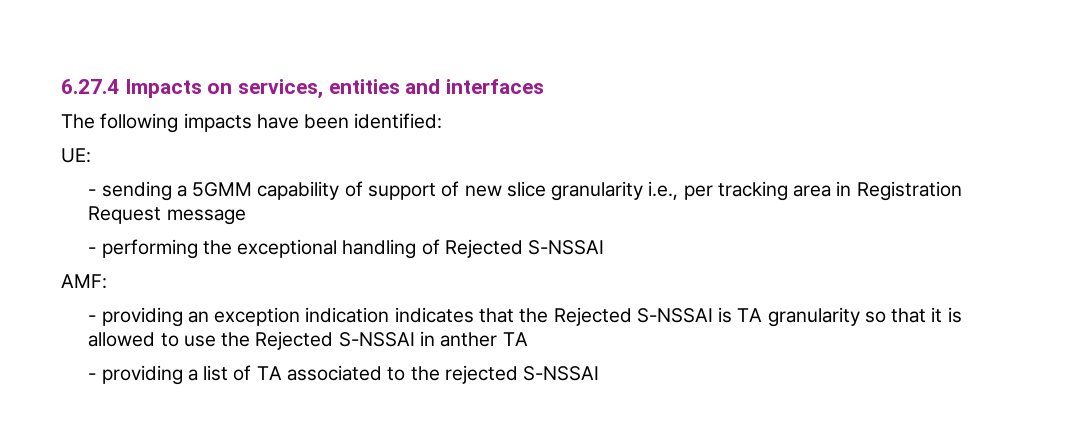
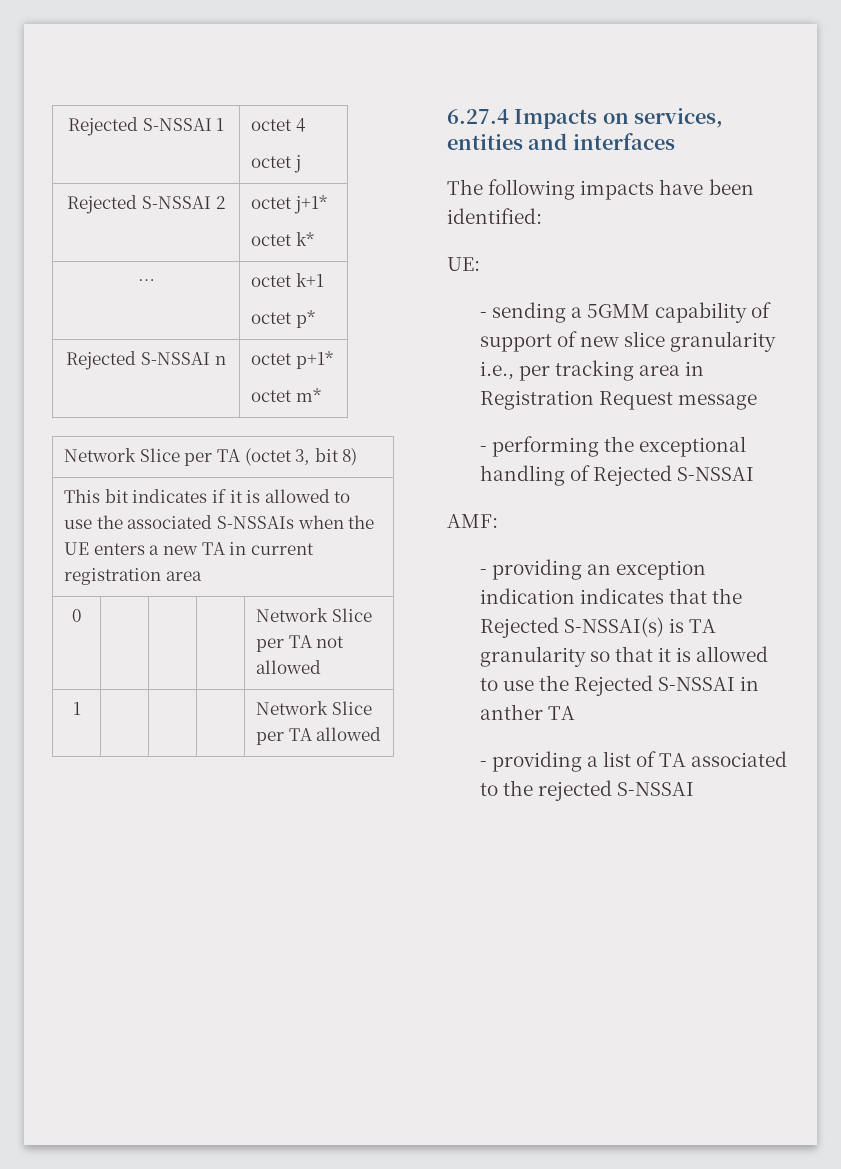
(61, 86) none -> [67,117,225,136] [251,118,306,132] [251,155,301,173] [67,195,225,214] [251,195,327,214] [251,232,314,246] [137,279,155,287] [251,273,324,287] [251,310,315,328] [66,351,226,370] [251,351,333,369] [251,388,321,402] [64,448,358,466] [64,489,351,503] [64,515,375,529] [64,542,314,555] [64,568,202,585] [72,609,81,622] [256,608,372,622] [256,635,345,652] [256,660,322,674] [72,702,81,715] [256,701,372,715] [256,727,382,745] Rejected S-NSSAI 1 | octet 4 // octet j // Rejected S-NSSAI 2 | octet j+1* // octet k* // … | octet k+1 // octet p* // Rejected S-NSSAI n | octet p+1* // octet m* // Network Slice per TA (octet 3, bit 8) // This bit indicates if it is allowed to use the associated S-NSSAIs when the UE enters a new TA in current registration area // 0 | | | | Network Slice per TA not allowed // 1 | | | | Network Slice per TA allowed //
[636,308,713,323] S-NSSAI -> [563,617,664,637] S-NSSAI(s)

